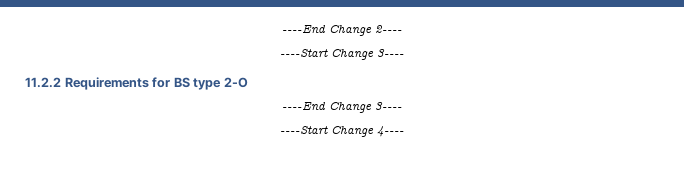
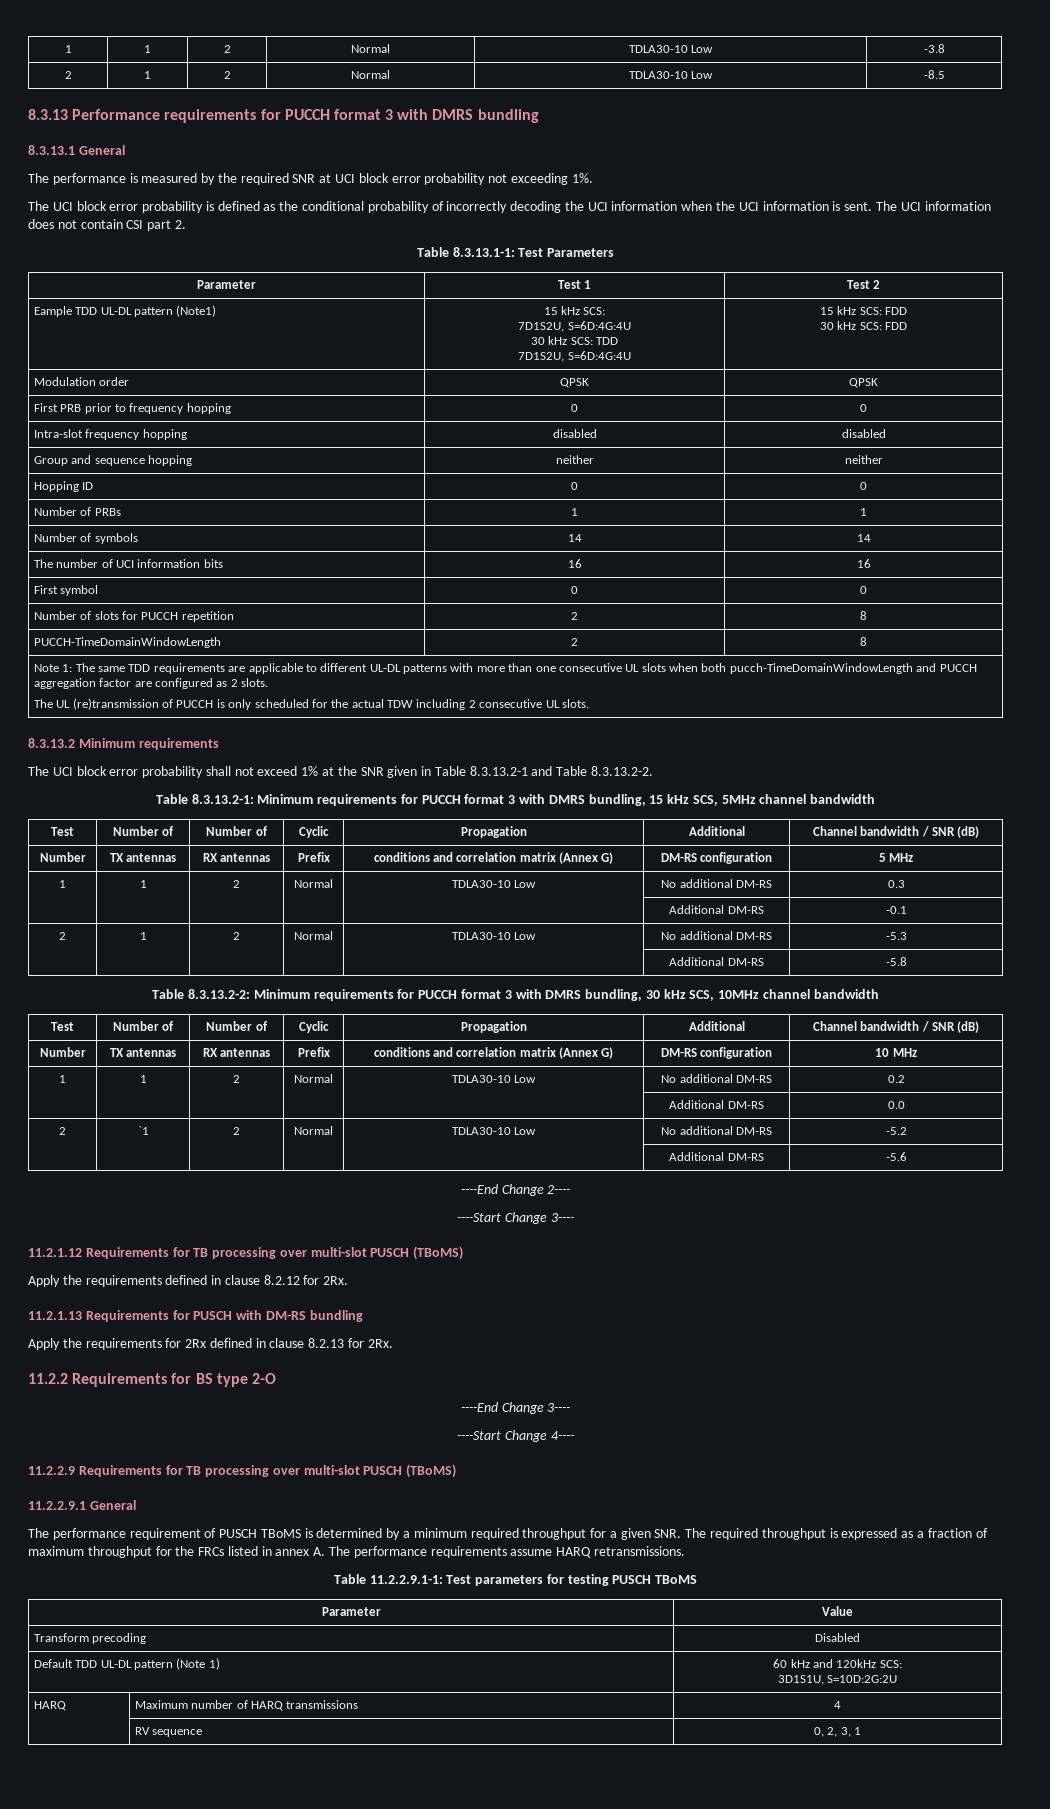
(282, 29) none -> [64,45,72,53] [144,45,151,53] [223,45,231,53] [351,44,390,53] [628,45,714,53] [923,44,945,53] [64,71,72,79] [144,71,151,79] [223,71,231,79] [351,70,390,79] [628,71,714,79] [923,70,945,79] [28,109,539,123] [28,145,125,155] [28,173,593,185] [28,201,991,213] [28,219,186,231] [416,247,615,257] [197,280,256,289] [557,280,592,289] [846,280,881,289] [33,305,217,317] [543,306,606,315] [518,321,631,332] [530,336,619,345] [518,351,631,362] [819,306,908,315] [819,321,908,330] [33,377,130,386] [560,378,589,388] [849,378,878,388] [33,403,231,414] [571,404,578,412] [860,404,867,412] [33,429,187,440] [552,429,597,438] [841,429,886,438] [33,455,192,466] [555,455,594,464] [844,455,883,464] [33,481,94,492] [571,482,578,490] [860,482,867,490] [33,507,121,516] [571,508,578,516] [860,508,867,516] [33,533,138,544] [567,534,582,542] [856,534,871,542] [33,559,223,568] [567,559,582,568] [856,559,871,568] [33,585,99,596] [571,586,578,594] [860,586,867,594] [33,611,234,622] [571,612,578,620] [860,611,867,620] [33,637,221,648] [571,638,578,646] [860,637,867,646] [33,663,977,674] [33,678,269,689] [33,698,589,710] [28,738,219,750] [28,766,654,778] [155,794,876,806] [51,827,74,836] [112,826,175,836] [206,826,268,836] [299,826,329,838] [460,826,527,838] [688,826,745,836] [812,826,980,838] [39,852,86,862] [109,853,177,862] [202,853,271,862] [297,852,330,862] [373,852,614,864] [660,852,773,864] [878,853,914,862] [59,880,66,888] [139,880,147,888] [233,880,240,888] [294,879,333,888] [451,880,537,888] [661,879,772,888] [887,880,905,888] [669,905,764,914] [885,906,907,914] [59,932,66,940] [139,932,147,940] [233,932,240,940] [294,931,333,940] [451,932,537,940] [661,931,772,940] [885,932,907,940] [669,957,764,966] [885,957,907,966] [152,989,879,1001] [51,1022,74,1031] [112,1021,175,1031] [206,1021,268,1031] [299,1021,329,1033] [460,1021,527,1033] [688,1021,745,1031] [812,1021,980,1033] [39,1047,86,1057] [109,1048,177,1057] [202,1048,271,1057] [297,1047,330,1057] [373,1047,614,1059] [660,1047,773,1059] [875,1048,917,1057] [59,1075,66,1083] [139,1075,147,1083] [233,1075,240,1083] [294,1074,333,1083] [451,1075,537,1083] [661,1074,772,1083] [887,1075,905,1083] [669,1100,764,1109] [887,1101,905,1109] [59,1127,66,1135] [137,1126,149,1135] [233,1127,240,1135] [294,1126,333,1135] [451,1127,537,1135] [661,1126,772,1135] [885,1127,907,1135] [669,1152,764,1161] [885,1152,907,1161] 1 | 1 | 2 | Normal | TDLA30-10 Low | -3.8 // 2 | 1 | 2 | Normal | TDLA30-10 Low | -8.5 // 8.3.13 Performance requirements for PUCCH format 3 with DMRS bundling // 8.3.13.1 General // The performance is measured by the required SNR at UCI block error probability not exceeding 1%. // The UCI block error probability is defined as the conditional probability of incorrectly decoding the UCI information when the UCI information is sent. The UCI information does not contain CSI part 2. // Table 8.3.13.1-1: Test Parameters // Parameter | Test 1 | Test 2 // Eample TDD UL-DL pattern (Note1) | 15 kHz SCS: // 7D1S2U, S=6D:4G:4U // 30 kHz SCS: TDD // 7D1S2U, S=6D:4G:4U | 15 kHz SCS: FDD // 30 kHz SCS: FDD // Modulation order | QPSK | QPSK // First PRB prior to frequency hopping | 0 | 0 // Intra-slot frequency hopping | disabled | disabled // Group and sequence hopping | neither | neither // Hopping ID | 0 | 0 // Number of PRBs | 1 | 1 // Number of symbols | 14 | 14 // The number of UCI information bits | 16 | 16 // First symbol | 0 | 0 // Number of slots for PUCCH repetition | 2 | 8 // PUCCH-TimeDomainWindowLength | 2 | 8 // Note 1: The same TDD requirements are applicable to different UL-DL patterns with more than one consecutive UL slots when both pucch-TimeDomainWindowLength and PUCCH aggregation factor are configured as 2 slots. // The UL (re)transmission of PUCCH is only scheduled for the actual TDW including 2 consecutive UL slots. // 8.3.13.2 Minimum requirements // The UCI block error probability shall not exceed 1% at the SNR given in Table 8.3.13.2-1 and Table 8.3.13.2-2. // Table 8.3.13.2-1: Minimum requirements for PUCCH format 3 with DMRS bundling, 15 kHz SCS, 5MHz channel bandwidth // Test | Number of | Number of | Cyclic | Propagation | Additional | Channel bandwidth / SNR (dB) // Number | TX antennas | RX antennas | Prefix | conditions and correlation matrix (Annex G) | DM-RS configuration | 5 MHz // 1 | 1 | 2 | Normal | TDLA30-10 Low | No additional DM-RS | 0.3 // | | | | | Additional DM-RS | -0.1 // 2 | 1 | 2 | Normal | TDLA30-10 Low | No additional DM-RS | -5.3 // | | | | | Additional DM-RS | -5.8 // Table 8.3.13.2-2: Minimum requirements for PUCCH format 3 with DMRS bundling, 30 kHz SCS, 10MHz channel bandwidth // Test | Number of | Number of | Cyclic | Propagation | Additional | Channel bandwidth / SNR (dB) // Number | TX antennas | RX antennas | Prefix | conditions and correlation matrix (Annex G) | DM-RS configuration | 10 MHz // 1 | 1 | 2 | Normal | TDLA30-10 Low | No additional DM-RS | 0.2 // | | | | | Additional DM-RS | 0.0 // 2 | `1 | 2 | Normal | TDLA30-10 Low | No additional DM-RS | -5.2 // | | | | | Additional DM-RS | -5.6 //
(404, 53) none -> [28,1246,464,1260] [28,1275,349,1287] [28,1310,363,1322] [28,1338,393,1350] // 11.2.1.12 Requirements for TB processing over multi-slot PUSCH (TBoMS) // Apply the requirements defined in clause 8.2.12 for 2Rx. // 11.2.1.13 Requirements for PUSCH with DM-RS bundling // Apply the requirements for 2Rx defined in clause 8.2.13 for 2Rx.
(404, 131) none -> [28,1464,457,1478] [28,1500,136,1510] [28,1528,988,1540] [28,1546,685,1558] [333,1574,698,1586] [321,1607,381,1616] [822,1606,853,1616] [33,1633,147,1644] [815,1633,860,1642] [33,1658,220,1670] [773,1659,902,1668] [777,1675,898,1685] [33,1701,66,1711] [134,1700,359,1711] [834,1701,841,1709] [134,1727,203,1737] [813,1727,862,1737] // 11.2.2.9 Requirements for TB processing over multi-slot PUSCH (TBoMS) // 11.2.2.9.1 General // The performance requirement of PUSCH TBoMS is determined by a minimum required throughput for a given SNR. The required throughput is expressed as a fraction of maximum throughput for the FRCs listed in annex A. The performance requirements assume HARQ retransmissions. // Table 11.2.2.9.1-1: Test parameters for testing PUSCH TBoMS // Parameter | Value // Transform precoding | Disabled // Default TDD UL-DL pattern (Note 1) | 60 kHz and 120kHz SCS: // 3D1S1U, S=10D:2G:2U // HARQ | Maximum number of HARQ transmissions | 4 // | RV sequence | 0, 2, 3, 1

